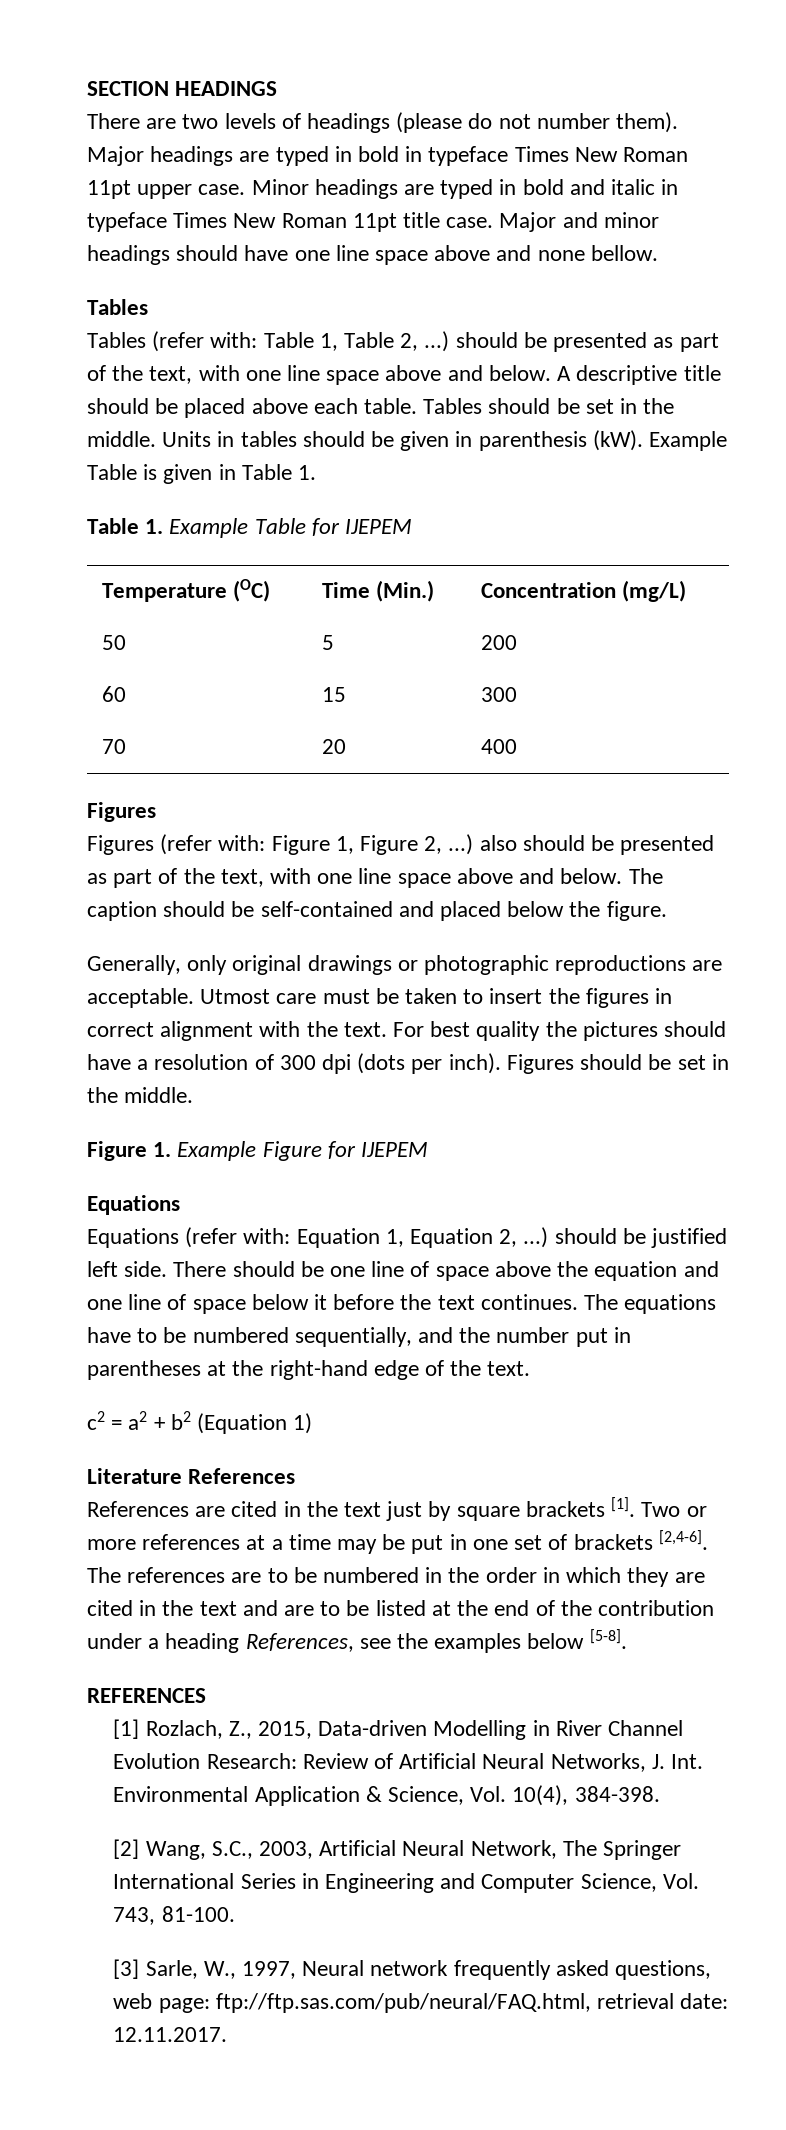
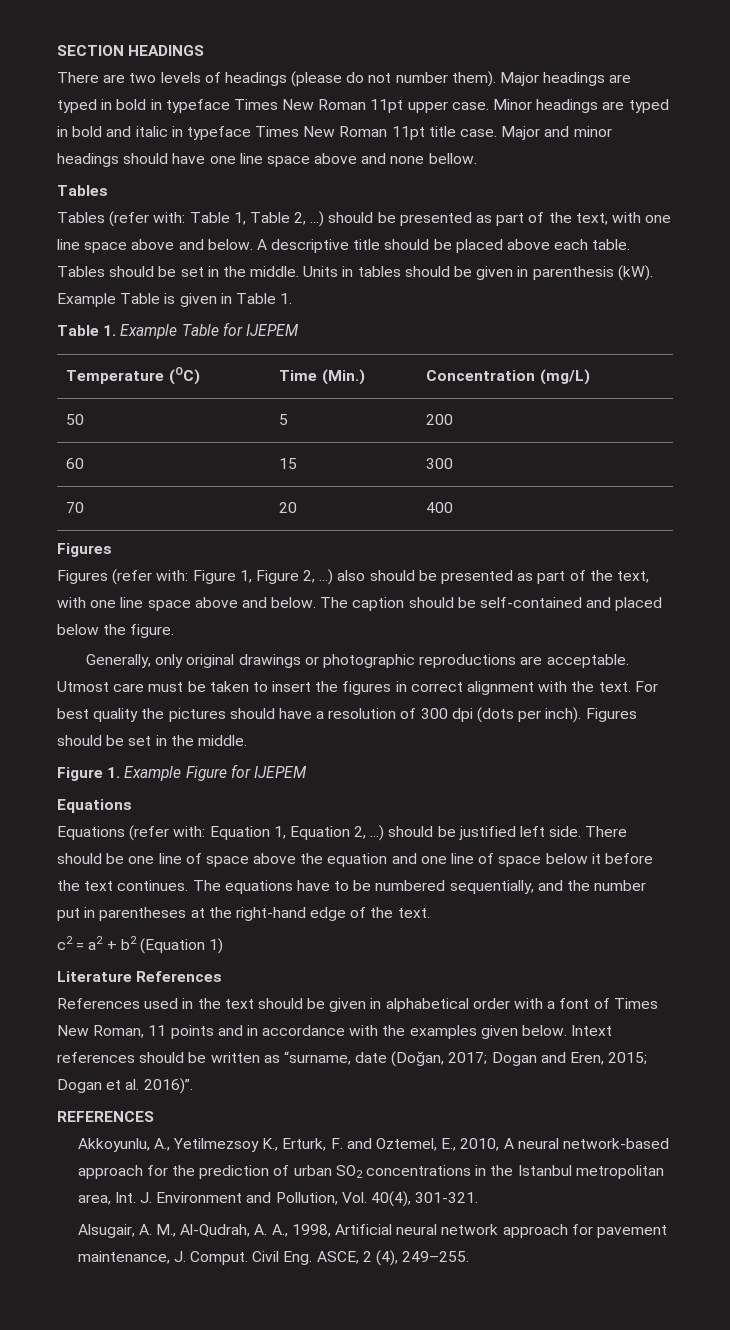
[195,1497,707,1521] [87,1530,708,1554] [87,1567,705,1587] [87,1600,714,1616] [87,1629,627,1653] [87,1688,206,1703] [113,1719,684,1740] [113,1753,704,1772] [113,1785,660,1806] [113,1839,682,1860] [113,1873,699,1893] [113,1906,235,1925] [113,1959,712,1980] [113,1993,729,2013] [113,2027,228,2042] are cited in the text just by square brackets [1]. Two or more references at a time may be put in one set of brackets [2,4-6]. The references are to be numbered in the order in which they are cited in the text and are to be listed at the end of the contribution under a heading References, see the examples below [5-8]. // REFERENCES // [1] Rozlach, Z., 2015, Data-driven Modelling in River Channel Evolution Research: Review of Artificial Neural Networks, J. Int. Environmental Application & Science, Vol. 10(4), 384-398. // [2] Wang, S.C., 2003, Artificial Neural Network, The Springer International Series in Engineering and Computer Science, Vol. 743, 81-100. // [3] Sarle, W., 1997, Neural network frequently asked questions, web page: ftp://ftp.sas.com/pub/neural/FAQ.html, retrieval date: 12.11.2017. -> [144,998,658,1012] [57,1025,613,1039] [57,1051,648,1067] [57,1078,193,1094] [57,1111,154,1122] [77,1138,669,1152] [77,1165,664,1179] [77,1191,479,1207] [77,1224,667,1238] [77,1250,470,1266] used in the text should be given in alphabetical order with a font of Times New Roman, 11 points and in accordance with the examples given below. Intext references should be written as “surname, date (Doğan, 2017; Dogan and Eren, 2015; Dogan et al. 2016)”. // REFERENCES // Akkoyunlu, A., Yetilmezsoy K., Erturk, F. and Oztemel, E., 2010, A neural network-based approach for the prediction of urban SO2 concentrations in the Istanbul metropolitan area, Int. J. Environment and Pollution, Vol. 40(4), 301-321. // Alsugair, A. M., Al-Qudrah, A. A., 1998, Artificial neural network approach for pavement maintenance, J. Comput. Civil Eng. ASCE, 2 (4), 249–255.

